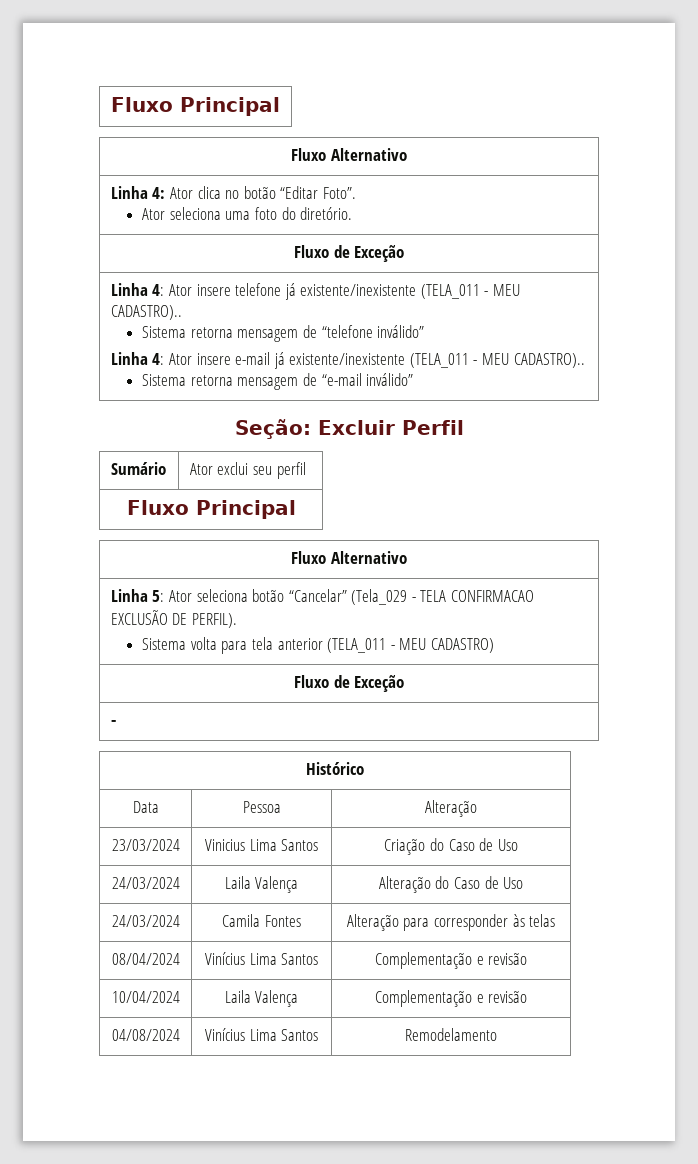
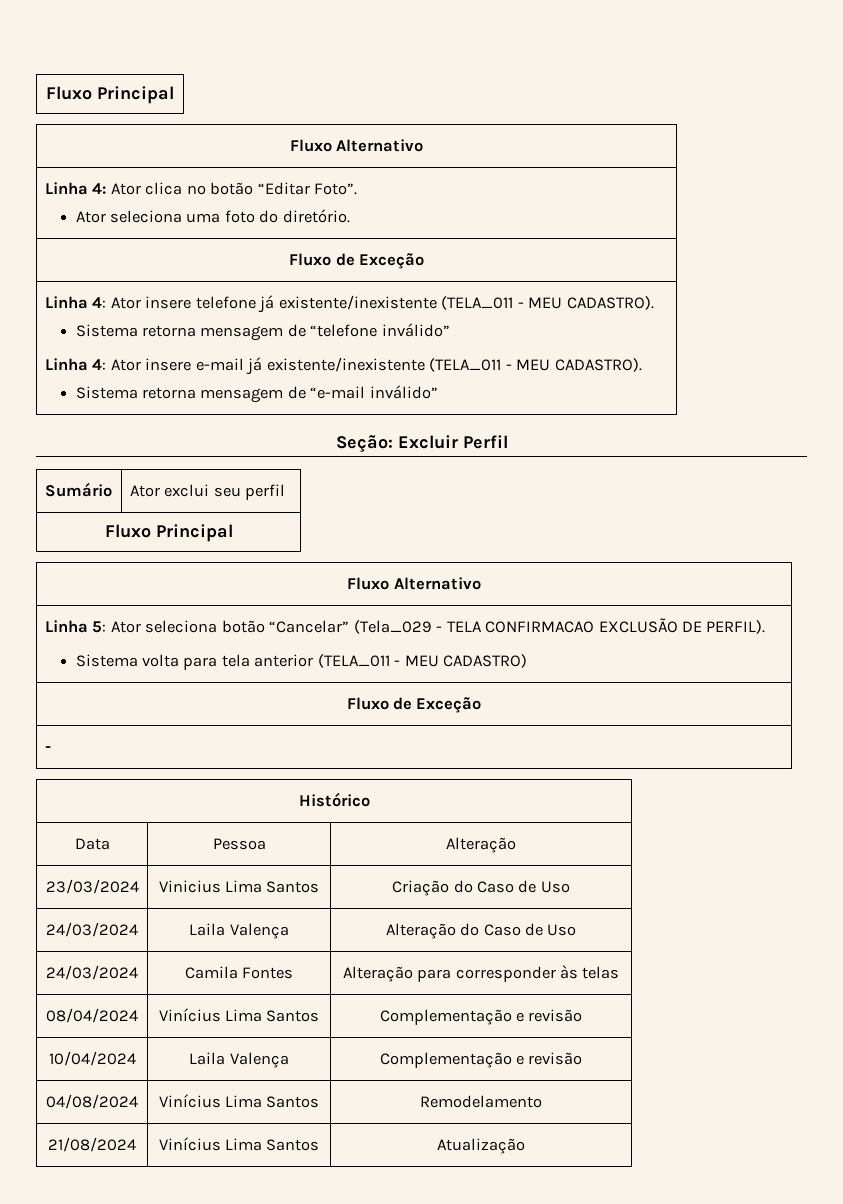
[110,305,182,320] CADASTRO).. -> [566,296,654,310] CADASTRO).
[513,353,585,368] CADASTRO).. -> [554,358,642,372] CADASTRO).
(497, 1034) none -> [48,1137,136,1152] [158,1137,320,1151] [437,1138,525,1154] // 21/08/2024 | Vinícius Lima Santos | Atualização

